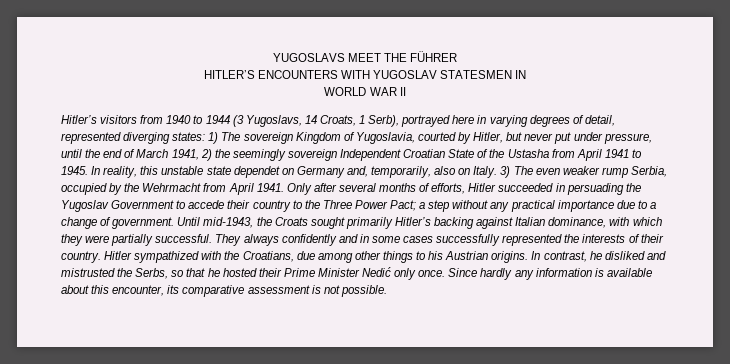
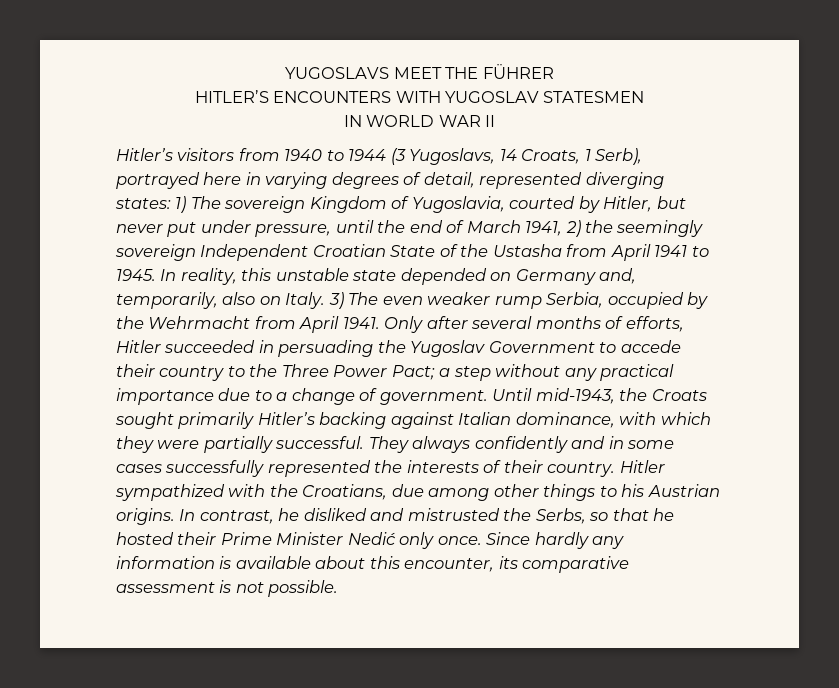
(513, 74) none -> (645, 97) //
(527, 74) // -> (362, 121) none
[233,166,280,178] dependet -> [400,268,487,285] depended

